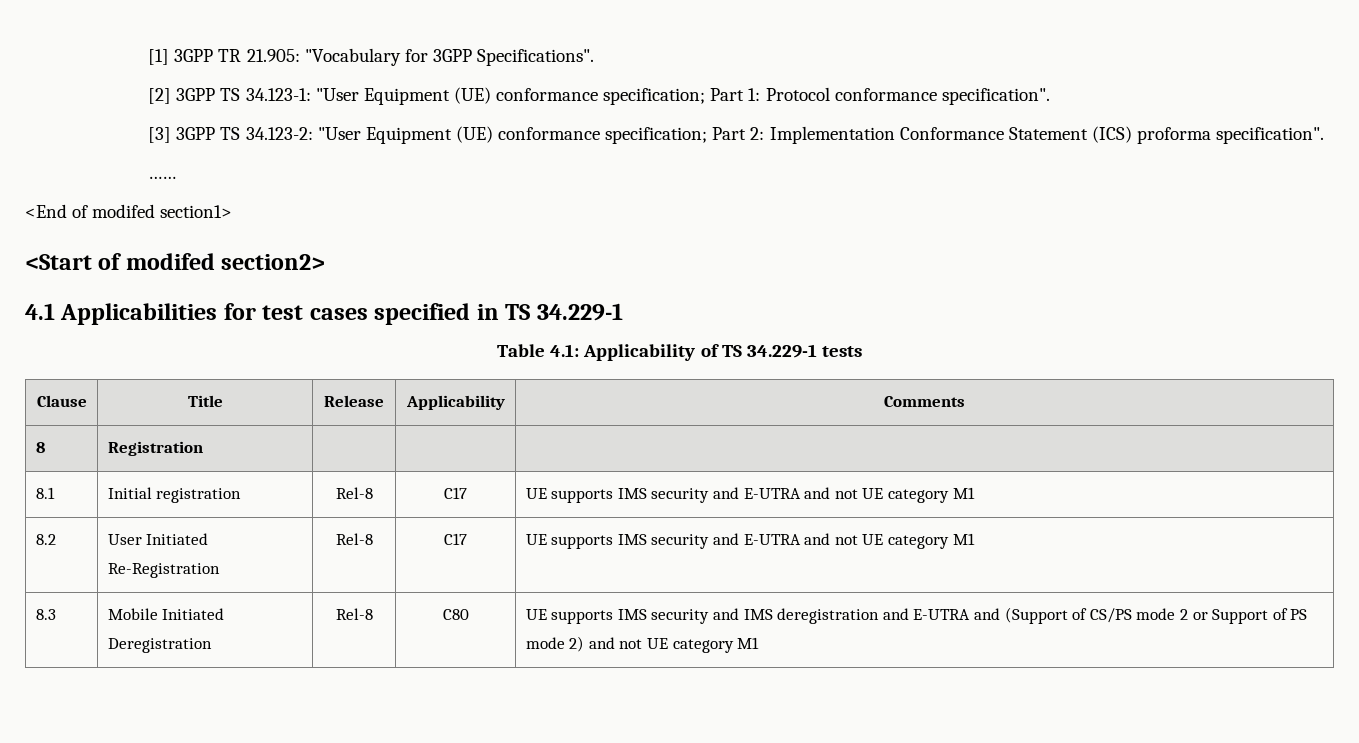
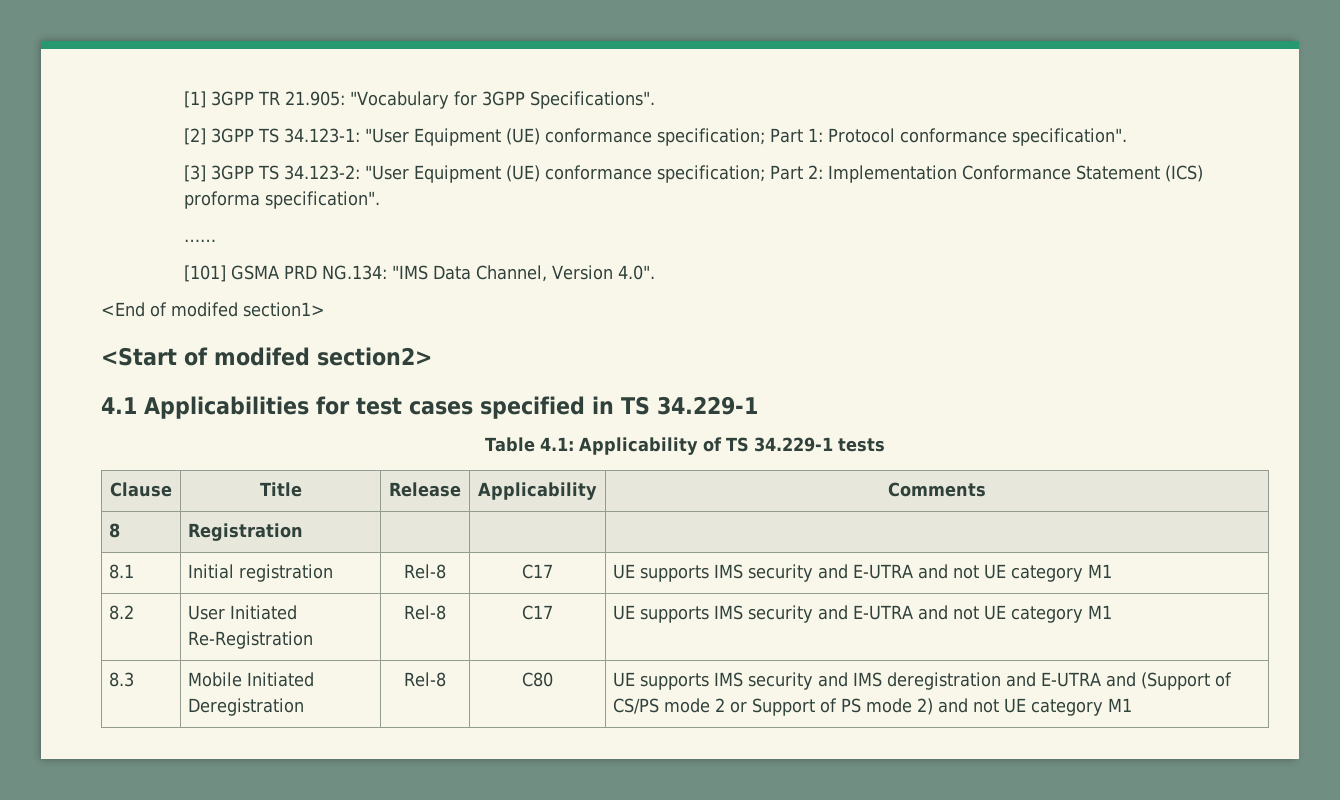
(177, 177) none -> [184,265,656,282] // [101] GSMA PRD NG.134: "IMS Data Channel, Version 4.0".

